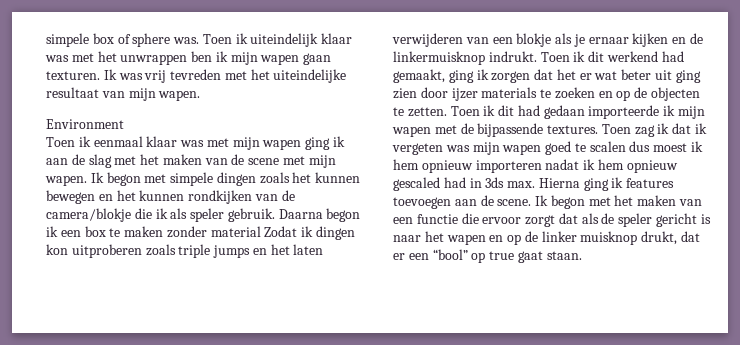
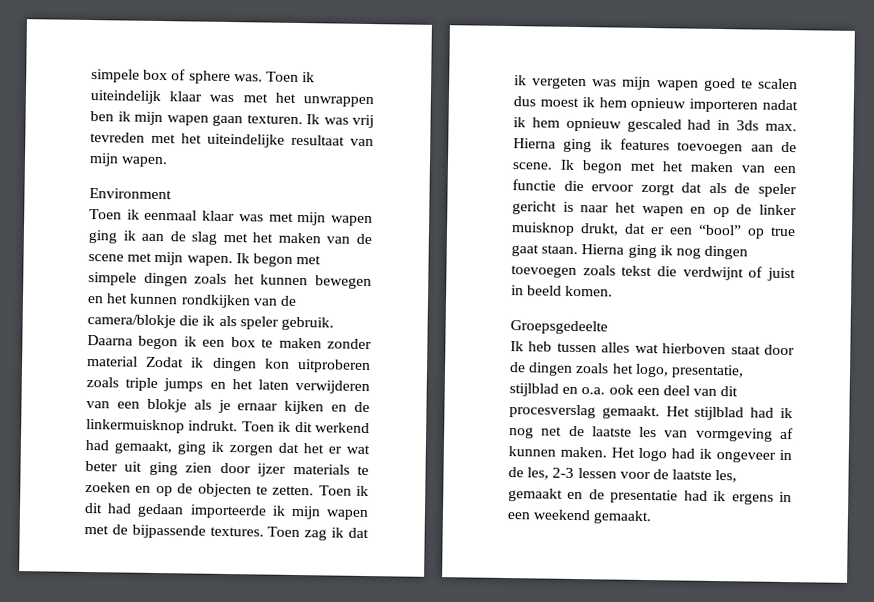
(582, 255) none -> [581,244,749,260] [511,265,796,282] [511,285,614,297] [510,320,608,335] [510,341,795,356] [509,362,744,379] [509,383,739,397] [509,404,793,421] [509,425,794,442] [508,446,792,463] [508,467,738,483] [508,488,792,505] [507,509,653,525] Hierna ging ik nog dingen toevoegen zoals tekst die verdwijnt of juist in beeld komen. // Groepsgedeelte // Ik heb tussen alles wat hierboven staat door de dingen zoals het logo, presentatie, stijlblad en o.a. ook een deel van dit procesverslag gemaakt. Het stijlblad had ik nog net de laatste les van vormgeving af kunnen maken. Het logo had ik ongeveer in de les, 2-3 lessen voor de laatste les, gemaakt en de presentatie had ik ergens in een weekend gemaakt.

